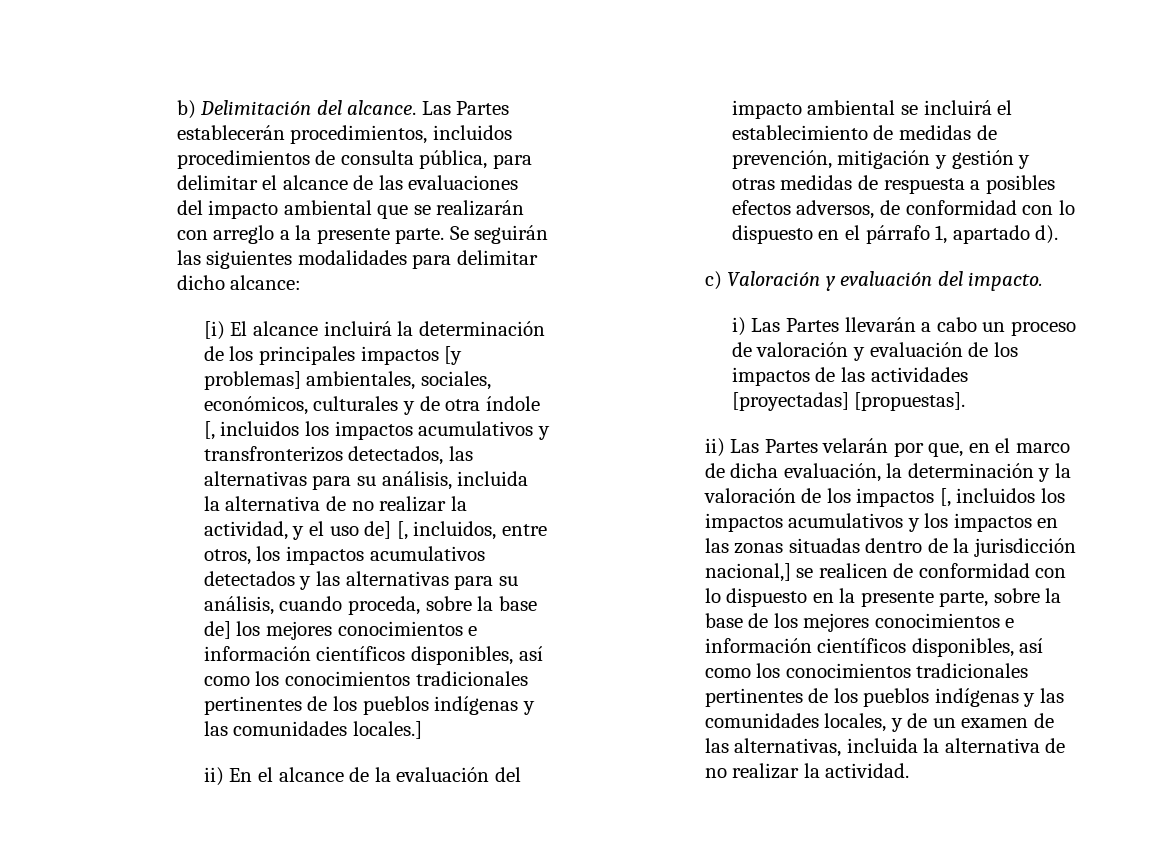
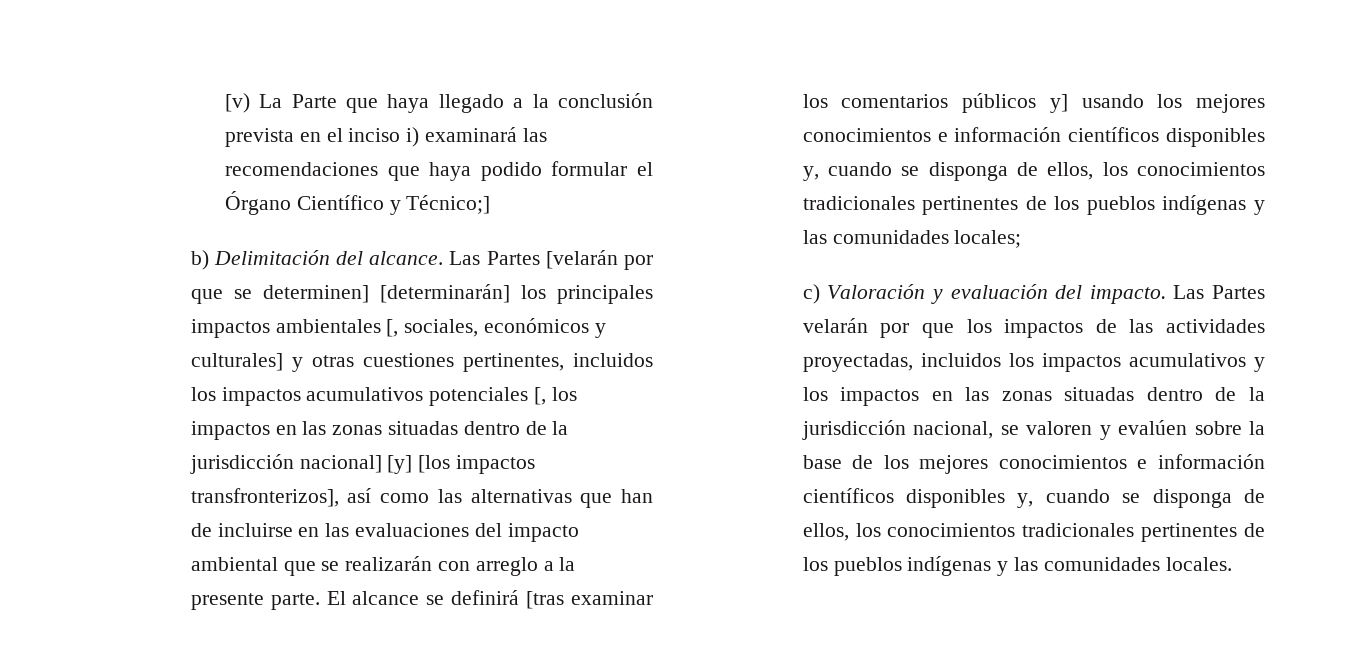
(176, 109) none -> [224,93,653,113] [224,127,547,147] [224,161,654,181] [224,191,491,215] [v) La Parte que haya llegado a la conclusión prevista en el inciso i) examinará las recomendaciones que haya podido formular el Órgano Científico y Técnico;] //
[176,125,512,144] [176,150,532,169] [176,175,374,190] establecerán procedimientos, incluidos procedimientos de consulta pública, para delimitar el alcance de -> [545,250,653,270] [190,284,653,304] [190,318,606,338] [190,353,653,372] [190,387,577,406] [190,421,569,440] [189,454,535,474] [190,488,654,508] [190,523,320,537] [velarán por que se determinen] [determinarán] los principales impactos ambientales [, sociales, económicos y culturales] y otras cuestiones pertinentes, incluidos los impactos acumulativos potenciales [, los impactos en las zonas situadas dentro de la jurisdicción nacional] [y] [los impactos transfronterizos], así como las alternativas que han de incluirse en
[449,225,549,244] [176,250,538,269] [176,275,302,290] [203,321,545,340] [203,346,463,365] [203,371,491,390] [203,396,540,415] [203,421,550,440] [203,446,473,465] [203,471,529,490] [203,496,467,512] [203,521,547,540] [203,546,485,565] [203,571,518,590] [203,596,537,615] [203,621,478,640] [203,646,543,665] [203,676,250,686] Se seguirán las siguientes modalidades para delimitar dicho alcance: // [i) El alcance incluirá la determinación de los principales impactos [y problemas] ambientales, sociales, económicos, culturales y de otra índole [, incluidos los impactos acumulativos y transfronterizos detectados, las alternativas para su análisis, incluida la alternativa de no realizar la actividad, y el uso de] [, incluidos, entre otros, los impactos acumulativos detectados y las alternativas para su análisis, cuando proceda, sobre la base de] los mejores conocimientos e información científicos disponibles, así como -> [326,590,654,609] [802,93,1265,113] [802,127,1265,147] [802,162,1094,181] El alcance se definirá [tras examinar los comentarios públicos y] usando los mejores conocimientos e información científicos disponibles y, cuando se disponga de ellos,
[352,721,422,739] [203,767,521,786] [731,100,1013,119] [731,125,997,140] [731,150,1031,169] [731,175,1055,194] [731,200,1075,219] [731,225,1059,244] locales.] // ii) En el alcance de la evaluación del impacto ambiental se incluirá el establecimiento de medidas de prevención, mitigación y gestión y otras medidas de respuesta a posibles efectos adversos, de conformidad con lo dispuesto en el párrafo 1, apartado d). -> [954,230,1022,248] locales;
[731,317,1076,336] [731,342,989,361] // i) Las Partes llevarán a cabo un proceso de valoración y evaluación de -> [1173,285,1265,299] [802,318,954,338] Las Partes velarán por que
[731,392,966,411] [704,438,1070,457] [704,463,1071,482] [703,488,951,507] [proyectadas] [propuestas]. // ii) Las Partes velarán por que, en el marco de dicha evaluación, la determinación y la valoración de los impactos [, -> [802,353,913,372] proyectadas,
[704,563,1067,582] [704,588,989,607] nacional,] se realicen de conformidad con lo dispuesto en la presente parte, -> [913,420,1188,440] nacional, se valoren y evalúen
[911,638,1044,657] [704,668,751,678] disponibles, así como -> [906,489,1265,508] [802,523,849,541] disponibles y, cuando se disponga de ellos,
[824,713,1054,732] [704,738,1066,757] [704,763,910,779] locales, y de un examen de las alternativas, incluida la alternativa de no realizar la actividad. -> [1165,557,1232,571] locales.

